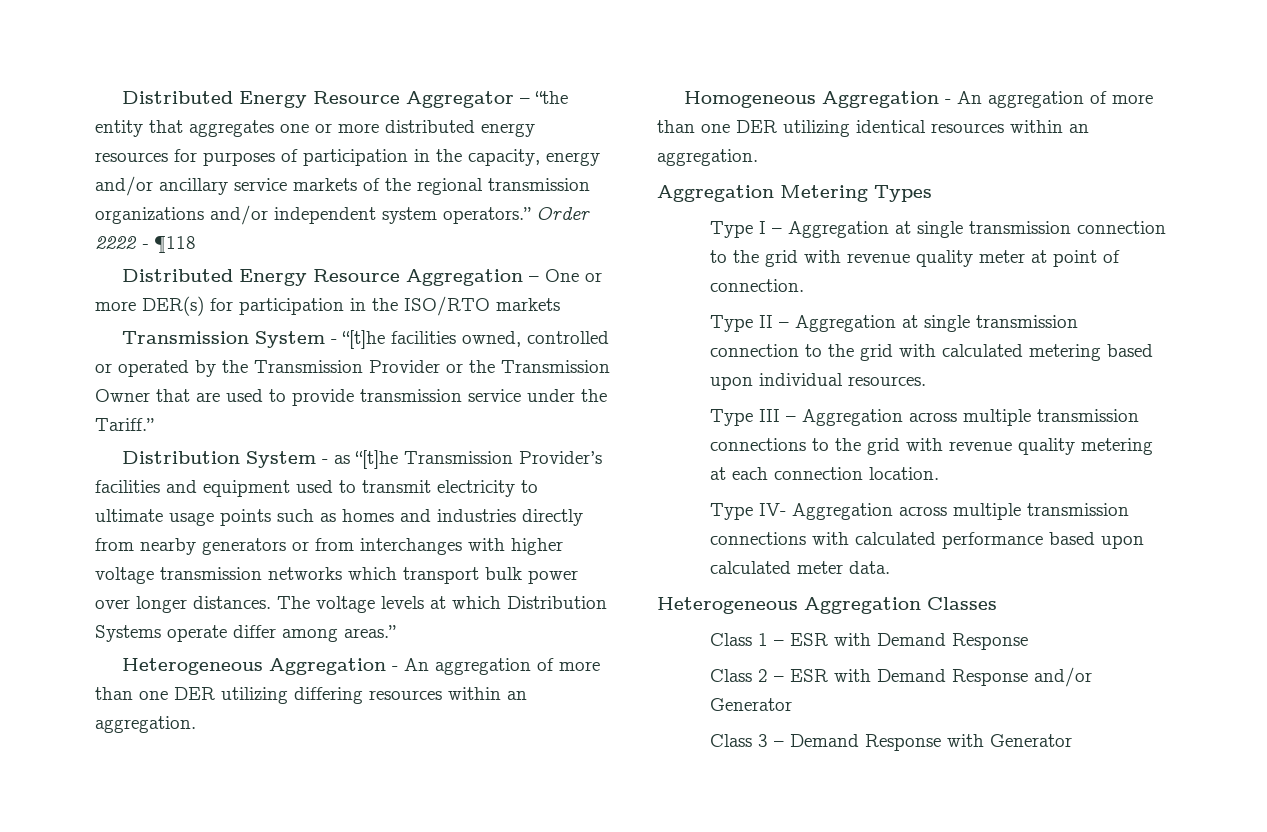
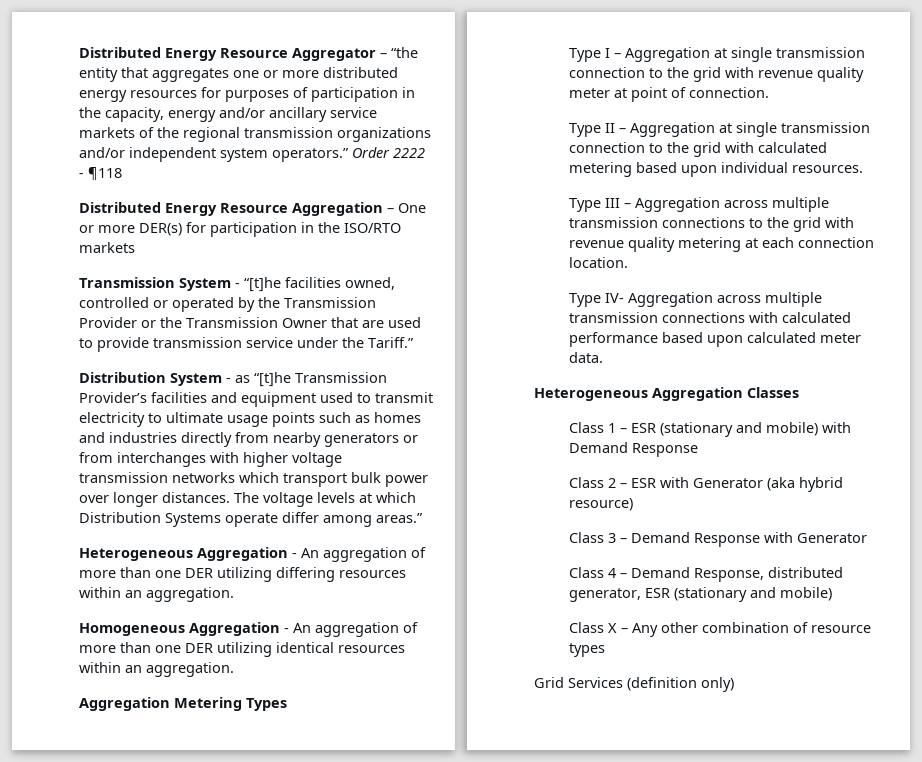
(829, 639) none -> [659,422,818,437] (stationary and mobile)
[877,667,1093,687] [710,698,793,711] Demand Response and/or Generator -> [692,477,843,492] [568,498,633,511] Generator (aka hybrid resource)
(1073, 740) none -> [568,567,843,582] [568,587,832,602] [568,622,871,637] [568,643,605,657] [534,677,734,692] // Class 4 – Demand Response, distributed generator, ESR (stationary and mobile) // Class X – Any other combination of resource types // Grid Services (definition only)

